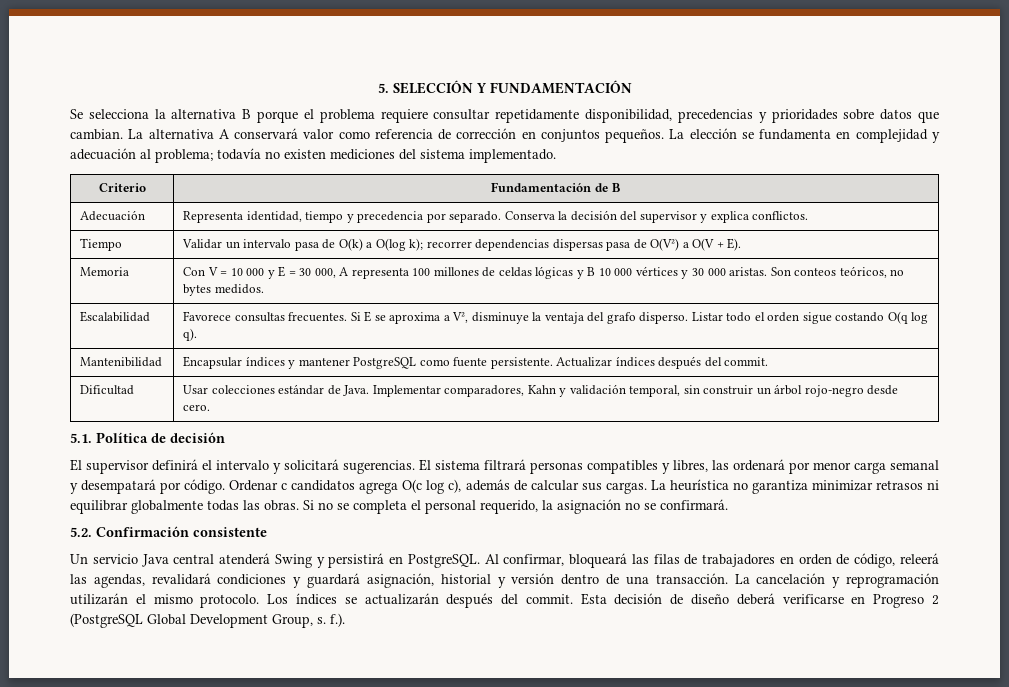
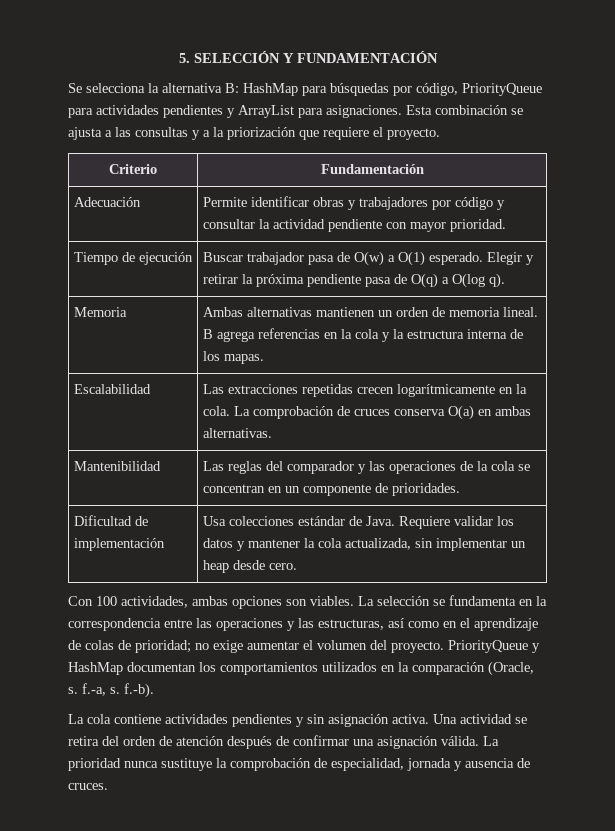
[242,109,940,123] [70,128,941,143] [70,148,556,163] B porque el problema requiere consultar repetidamente disponibilidad, precedencias y prioridades sobre datos que cambian. La alternativa A conservará valor como referencia de corrección en conjuntos pequeños. La elección se fundamenta en complejidad y adecuación al problema; todavía no existen mediciones del sistema implementado. -> [225,83,542,96] [68,105,523,118] [68,127,440,140] B: HashMap para búsquedas por código, PriorityQueue para actividades pendientes y ArrayList para asignaciones. Esta combinación se ajusta a las consultas y a la priorización que requiere el proyecto.
[595,183,621,192] de B -> (424, 169) none
[183,210,809,223] [80,238,123,251] [182,238,742,251] [80,267,130,276] [183,266,905,279] [183,284,264,296] [80,311,151,322] [183,311,929,324] [183,328,198,341] [80,357,163,367] [183,356,769,369] [80,385,135,395] [183,384,899,397] [183,404,211,411] [70,432,225,443] [70,459,939,474] [70,479,939,494] [70,499,728,514] [70,526,267,537] [70,553,940,568] [70,573,940,588] [70,593,939,608] [70,613,345,628] Representa identidad, tiempo y precedencia por separado. Conserva la decisión del supervisor y explica conflictos. // Tiempo | Validar un intervalo pasa de O(k) a O(log k); recorrer dependencias dispersas pasa de O(V²) a O(V + E). // Memoria | Con V = 10 000 y E = 30 000, A representa 100 millones de celdas lógicas y B 10 000 vértices y 30 000 aristas. Son conteos teóricos, no bytes medidos. // Escalabilidad | Favorece consultas frecuentes. Si E se aproxima a V², disminuye la ventaja del grafo disperso. Listar todo el orden sigue costando O(q log q). // Mantenibilidad | Encapsular índices y mantener PostgreSQL como fuente persistente. Actualizar índices después del commit. // Dificultad | Usar colecciones estándar de Java. Implementar comparadores, Kahn y validación temporal, sin construir un árbol rojo-negro desde cero. // 5.1. Política de decisión // El supervisor definirá el intervalo y solicitará sugerencias. El sistema filtrará personas compatibles y libres, las ordenará por menor carga semanal y desempatará por código. Ordenar c candidatos agrega O(c log c), además de calcular sus cargas. La heurística no garantiza minimizar retrasos ni equilibrar globalmente todas las obras. Si no se completa el personal requerido, la asignación no se confirmará. // 5.2. Confirmación consistente // Un servicio Java central atenderá Swing y persistirá en PostgreSQL. Al confirmar, bloqueará las filas de trabajadores en orden de código, releerá las agendas, revalidará condiciones y guardará asignación, historial y versión dentro de una transacción. La cancelación y reprogramación utilizarán el mismo protocolo. Los índices se actualizarán después del commit. Esta decisión de diseño deberá verificarse en Progreso 2 (PostgreSQL Global Development Group, s. f.). -> [202,196,505,210] [202,219,506,232] [73,252,193,265] [202,251,534,266] [202,273,505,288] [73,307,127,317] [202,307,538,317] [202,328,523,342] [202,351,264,364] [73,384,151,394] [202,384,527,397] [202,405,531,420] [202,428,272,438] [73,461,161,471] [202,461,530,474] [202,483,460,496] [73,515,148,526] [73,538,165,551] [202,516,514,529] [202,538,526,551] [202,560,297,573] [68,595,547,609] [68,618,538,631] [68,640,540,653] [68,661,534,676] [68,683,154,698] [68,714,527,727] [68,735,499,749] [68,758,530,771] [68,783,108,790] Permite identificar obras y trabajadores por código y consultar la actividad pendiente con mayor prioridad. // Tiempo de ejecución | Buscar trabajador pasa de O(w) a O(1) esperado. Elegir y retirar la próxima pendiente pasa de O(q) a O(log q). // Memoria | Ambas alternativas mantienen un orden de memoria lineal. B agrega referencias en la cola y la estructura interna de los mapas. // Escalabilidad | Las extracciones repetidas crecen logarítmicamente en la cola. La comprobación de cruces conserva O(a) en ambas alternativas. // Mantenibilidad | Las reglas del comparador y las operaciones de la cola se concentran en un componente de prioridades. // Dificultad de implementación | Usa colecciones estándar de Java. Requiere validar los datos y mantener la cola actualizada, sin implementar un heap desde cero. // Con 100 actividades, ambas opciones son viables. La selección se fundamenta en la correspondencia entre las operaciones y las estructuras, así como en el aprendizaje de colas de prioridad; no exige aumentar el volumen del proyecto. PriorityQueue y HashMap documentan los comportamientos utilizados en la comparación (Oracle, s. f.-a, s. f.-b). // La cola contiene actividades pendientes y sin asignación activa. Una actividad se retira del orden de atención después de confirmar una asignación válida. La prioridad nunca sustituye la comprobación de especialidad, jornada y ausencia de cruces.

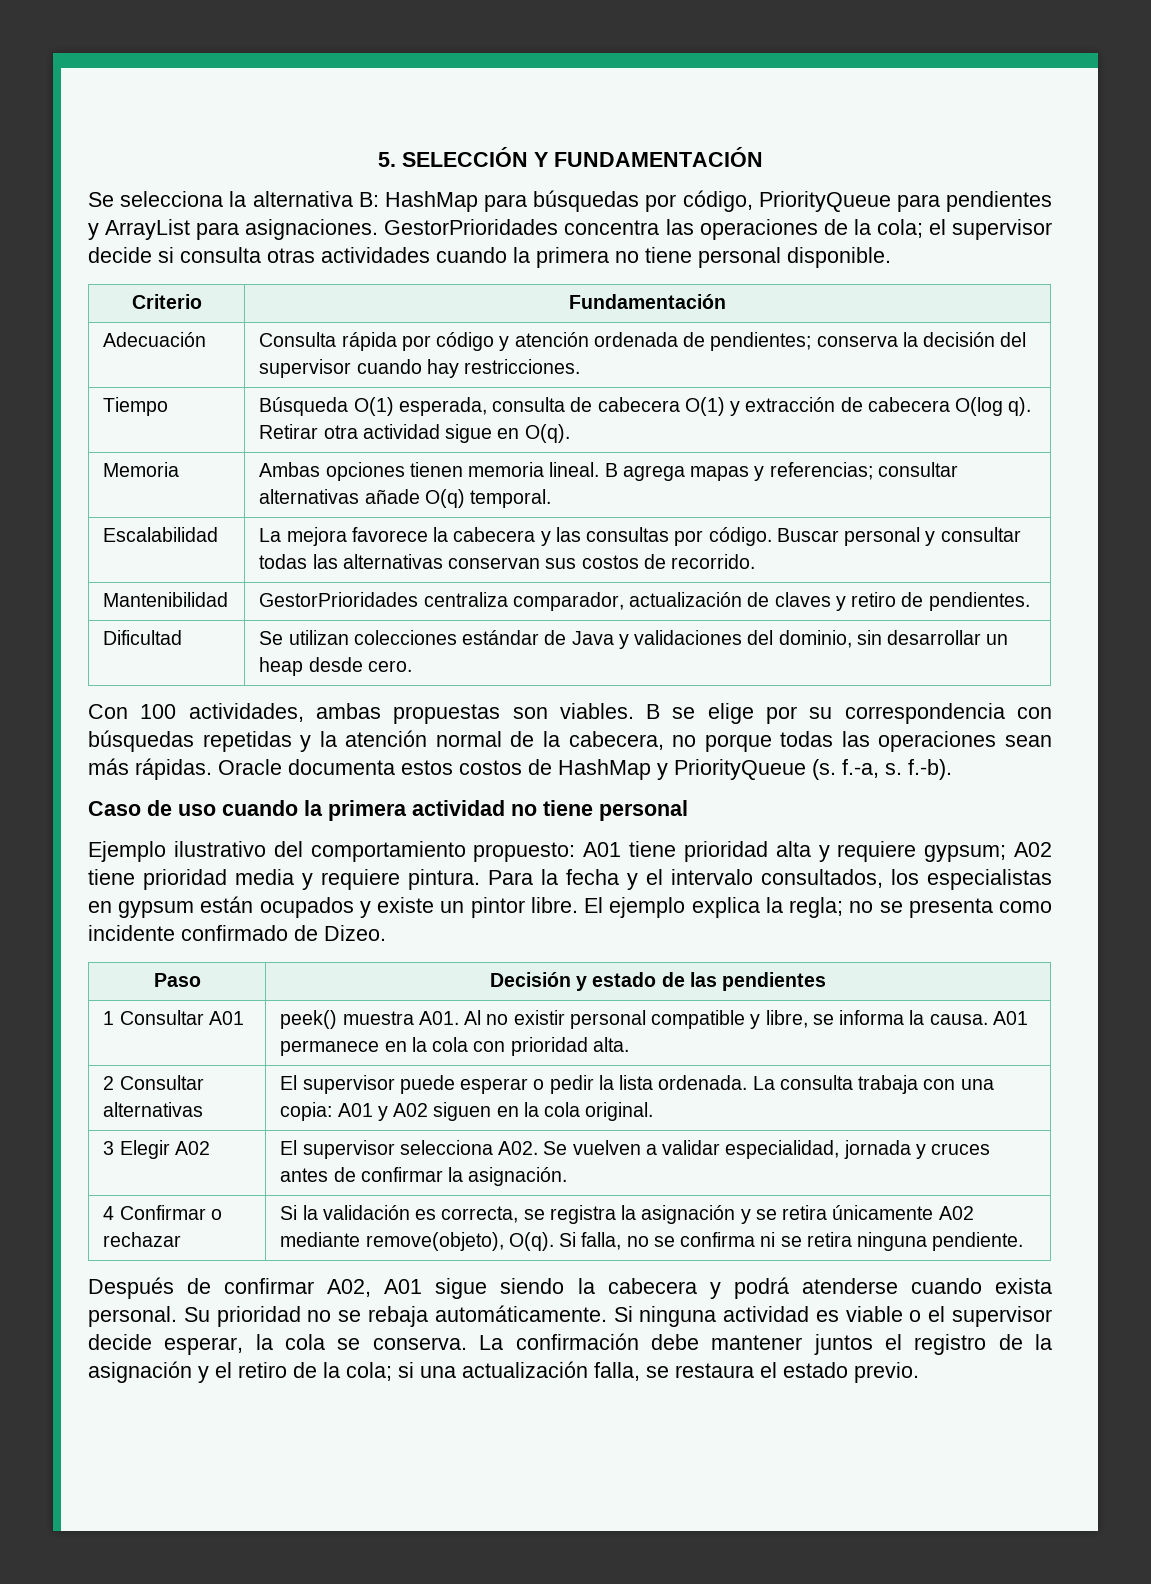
[96,105,159,115] actividades -> (940, 203) none
[406,105,523,115] [68,127,440,140] [109,164,157,174] [320,164,424,174] [73,197,141,207] [202,196,505,210] [202,219,506,232] [73,252,193,265] [202,251,534,266] [202,273,505,288] [73,307,127,317] [202,307,538,317] [202,328,523,342] [202,351,264,364] [73,384,151,394] [202,384,527,397] [202,405,531,420] [202,428,272,438] [73,461,161,471] [202,461,530,474] [202,483,460,496] [73,515,148,526] [73,538,165,551] [202,516,514,529] [202,538,507,551] Esta combinación se ajusta a las consultas y a la priorización que requiere el proyecto. // Criterio | Fundamentación // Adecuación | Permite identificar obras y trabajadores por código y consultar la actividad pendiente con mayor prioridad. // Tiempo de ejecución | Buscar trabajador pasa de O(w) a O(1) esperado. Elegir y retirar la próxima pendiente pasa de O(q) a O(log q). // Memoria | Ambas alternativas mantienen un orden de memoria lineal. B agrega referencias en la cola y la estructura interna de los mapas. // Escalabilidad | Las extracciones repetidas crecen logarítmicamente en la cola. La comprobación de cruces conserva O(a) en ambas alternativas. // Mantenibilidad | Las reglas del comparador y las operaciones de la cola se concentran en un componente de prioridades. // Dificultad de implementación | Usa colecciones estándar de Java. Requiere validar los datos y mantener la cola actualizada, sin implementar -> [384,219,1053,240] [88,247,891,268] [131,294,202,309] [569,294,726,309] [103,332,207,347] [259,332,1027,351] [259,359,581,378] [103,397,169,416] [259,397,1032,416] [259,424,570,443] [103,462,180,477] [259,462,958,481] [259,489,552,508] [103,527,219,542] [259,527,1021,546] [259,554,756,569] [103,592,229,607] [259,592,1030,611] [103,630,183,645] [259,630,982,649] GestorPrioridades concentra las operaciones de la cola; el supervisor decide si consulta otras actividades cuando la primera no tiene personal disponible. // Criterio | Fundamentación // Adecuación | Consulta rápida por código y atención ordenada de pendientes; conserva la decisión del supervisor cuando hay restricciones. // Tiempo | Búsqueda O(1) esperada, consulta de cabecera O(1) y extracción de cabecera O(log q). Retirar otra actividad sigue en O(q). // Memoria | Ambas opciones tienen memoria lineal. B agrega mapas y referencias; consultar alternativas añade O(q) temporal. // Escalabilidad | La mejora favorece la cabecera y las consultas por código. Buscar personal y consultar todas las alternativas conservan sus costos de recorrido. // Mantenibilidad | GestorPrioridades centraliza comparador, actualización de claves y retiro de pendientes. // Dificultad | Se utilizan colecciones estándar de Java y validaciones del dominio, sin desarrollar
[232,596,282,609] opciones -> [393,704,501,724] propuestas
[358,595,547,606] [68,618,538,631] [68,640,540,653] [68,661,534,676] [68,683,154,698] [68,714,527,727] [68,735,499,749] [68,758,530,771] [68,783,108,790] La selección se fundamenta en la correspondencia entre las operaciones y las estructuras, así como en el aprendizaje de colas de prioridad; no exige aumentar el volumen del proyecto. PriorityQueue y HashMap documentan los comportamientos utilizados en la comparación (Oracle, s. f.-a, s. f.-b). // La cola contiene actividades pendientes y sin asignación activa. Una actividad se retira del orden de atención después de confirmar una asignación válida. La prioridad nunca sustituye la comprobación de especialidad, jornada y ausencia de cruces. -> [646,703,1052,724] [88,730,1052,752] [88,758,952,780] [88,800,688,821] [88,841,1053,862] [88,869,1052,890] [88,896,1053,918] [88,925,386,941] [153,973,201,987] [489,972,827,991] [103,1010,244,1025] [280,1010,1028,1029] [280,1037,629,1056] [103,1075,204,1090] [103,1102,204,1117] [280,1075,994,1094] [280,1102,654,1121] [103,1140,210,1159] [280,1140,991,1159] [280,1167,568,1186] [103,1205,222,1220] [103,1232,182,1247] [280,1205,974,1224] [280,1232,1024,1251] [88,1277,1052,1299] [88,1305,1053,1327] [88,1333,1053,1355] [88,1361,919,1383] B se elige por su correspondencia con búsquedas repetidas y la atención normal de la cabecera, no porque todas las operaciones sean más rápidas. Oracle documenta estos costos de HashMap y PriorityQueue (s. f.-a, s. f.-b). // Caso de uso cuando la primera actividad no tiene personal // Ejemplo ilustrativo del comportamiento propuesto: A01 tiene prioridad alta y requiere gypsum; A02 tiene prioridad media y requiere pintura. Para la fecha y el intervalo consultados, los especialistas en gypsum están ocupados y existe un pintor libre. El ejemplo explica la regla; no se presenta como incidente confirmado de Dizeo. // Paso | Decisión y estado de las pendientes // 1 Consultar A01 | peek() muestra A01. Al no existir personal compatible y libre, se informa la causa. A01 permanece en la cola con prioridad alta. // 2 Consultar alternativas | El supervisor puede esperar o pedir la lista ordenada. La consulta trabaja con una copia: A01 y A02 siguen en la cola original. // 3 Elegir A02 | El supervisor selecciona A02. Se vuelven a validar especialidad, jornada y cruces antes de confirmar la asignación. // 4 Confirmar o rechazar | Si la validación es correcta, se registra la asignación y se retira únicamente A02 mediante remove(objeto), O(q). Si falla, no se confirma ni se retira ninguna pendiente. // Después de confirmar A02, A01 sigue siendo la cabecera y podrá atenderse cuando exista personal. Su prioridad no se rebaja automáticamente. Si ninguna actividad es viable o el supervisor decide esperar, la cola se conserva. La confirmación debe mantener juntos el registro de la asignación y el retiro de la cola; si una actualización falla, se restaura el estado previo.

